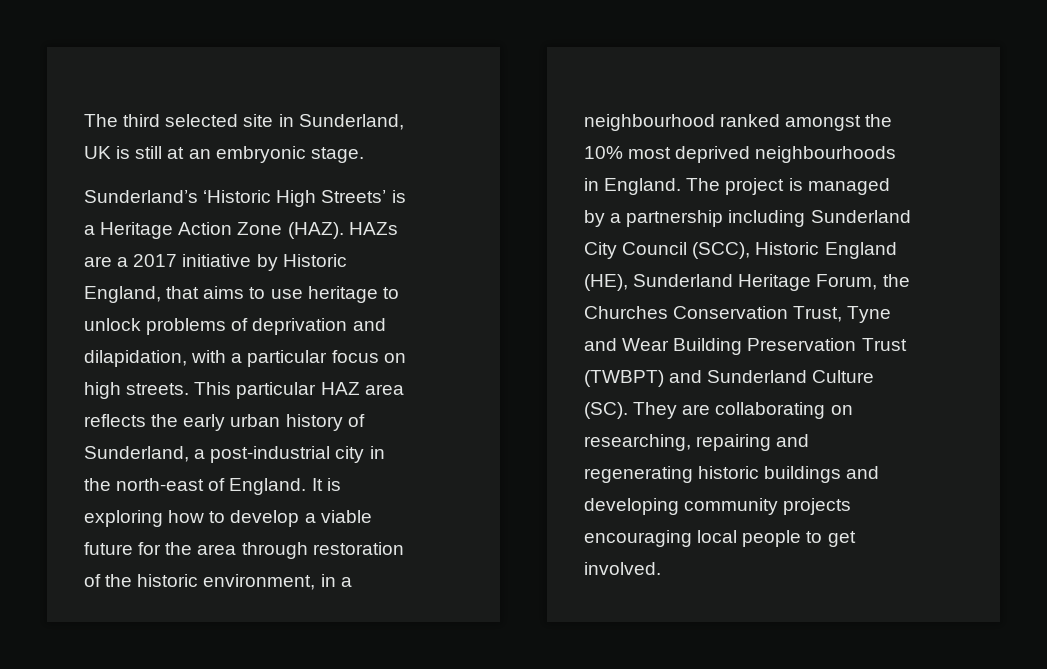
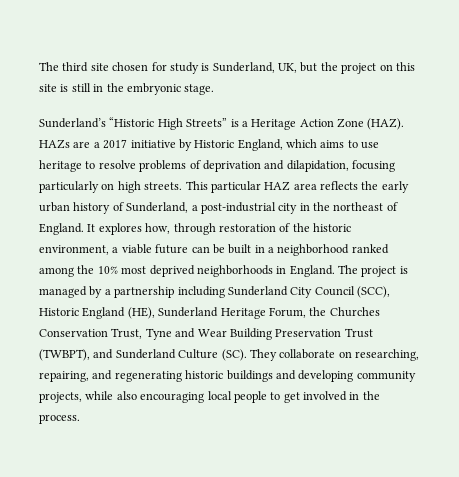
[165,114,404,130] [84,146,211,159] selected site in Sunderland, UK is still at an -> [90,62,415,74] [39,83,124,92] site chosen for study is Sunderland, UK, but the project on this site is still in the
[203,190,387,207] ‘Historic High Streets’ -> [109,117,228,130] “Historic High Streets”
[166,286,200,299] that -> [286,139,317,148] which
[84,318,141,331] unlock -> [98,160,136,169] resolve
[191,350,379,367] with a particular focus -> [352,160,395,172] [39,181,99,193] focusing particularly
[116,478,205,491] north-east -> [333,202,384,211] northeast
[326,478,341,491] [84,510,372,527] [84,542,237,555] is exploring how to develop a viable future for the area -> [98,223,171,235] explores how,
[320,574,352,587] [584,114,862,131] in a neighbourhood ranked amongst -> [112,244,389,256] [39,267,74,277] a viable future can be built in a neighborhood ranked among
[755,146,897,163] neighbourhoods -> [196,265,273,277] neighborhoods
[584,370,664,387] (TWBPT) -> [39,349,90,361] (TWBPT),
[682,402,826,419] are collaborating -> [279,349,336,359] collaborate
[696,434,772,451] repairing -> [39,371,89,382] repairing,
[783,498,852,515] projects -> [39,391,137,403] projects, while also
[584,562,661,575] involved. -> [303,391,380,401] [39,414,80,424] involved in the process.

